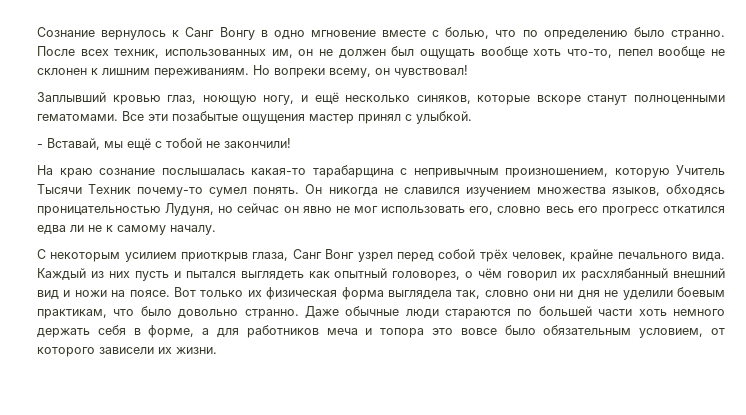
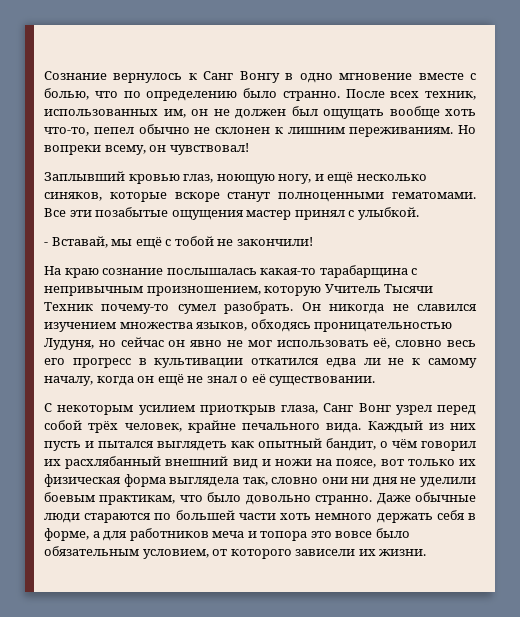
[658,46,706,58] вообще -> [138,124,190,134] обычно
[253,187,300,194] понять. -> [224,301,294,314] разобрать.
[469,206,494,215] его, -> [373,338,391,349] её,
(659, 211) none -> [138,358,244,368] в культивации
[170,225,216,235] началу. -> [44,374,376,386] началу, когда он ещё не знал о её существовании.
[392,271,461,281] головорез, -> [326,438,376,451] бандит,
[129,287,196,297] поясе. Вот -> [336,459,404,468] поясе, вот

